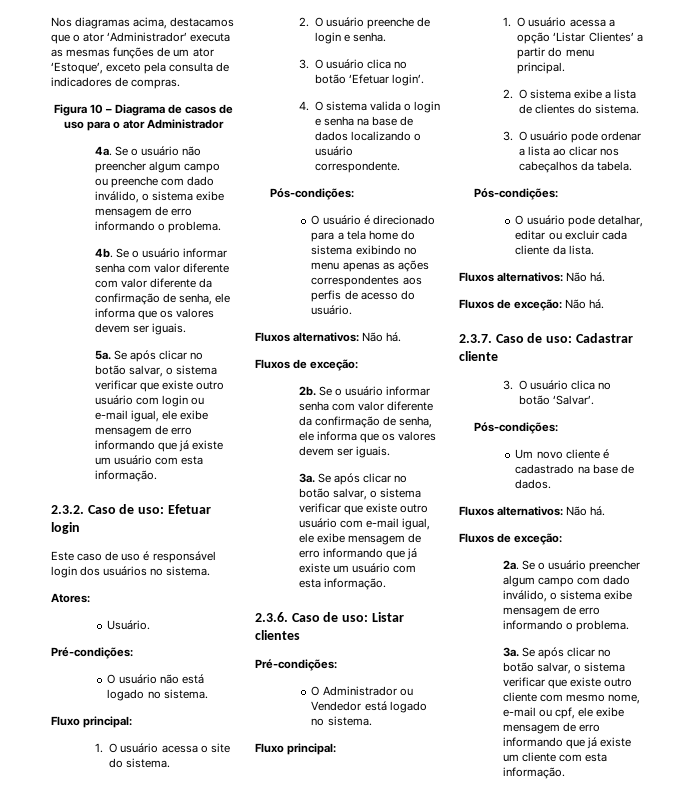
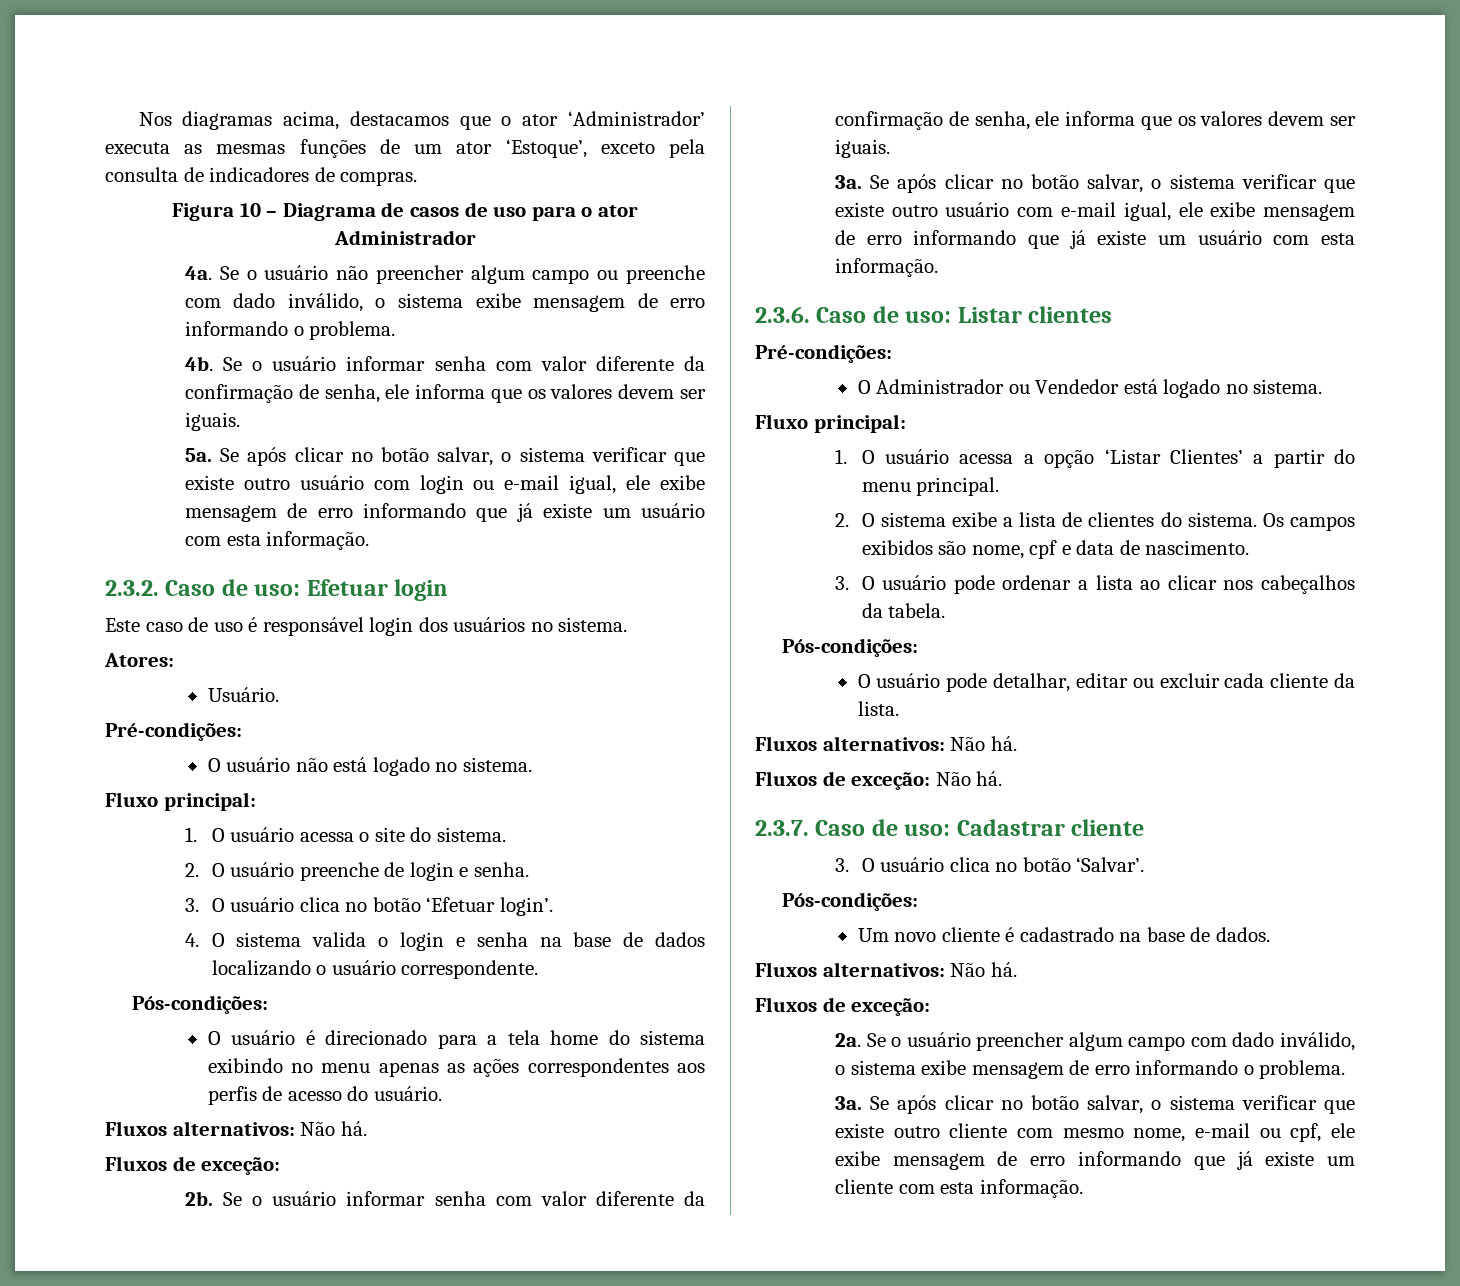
[94,278,196,288] com valor diferente -> (674, 363) none
(639, 109) none -> [1262,513,1355,531] [861,540,1250,559] Os campos exibidos são nome, cpf e data de nascimento.

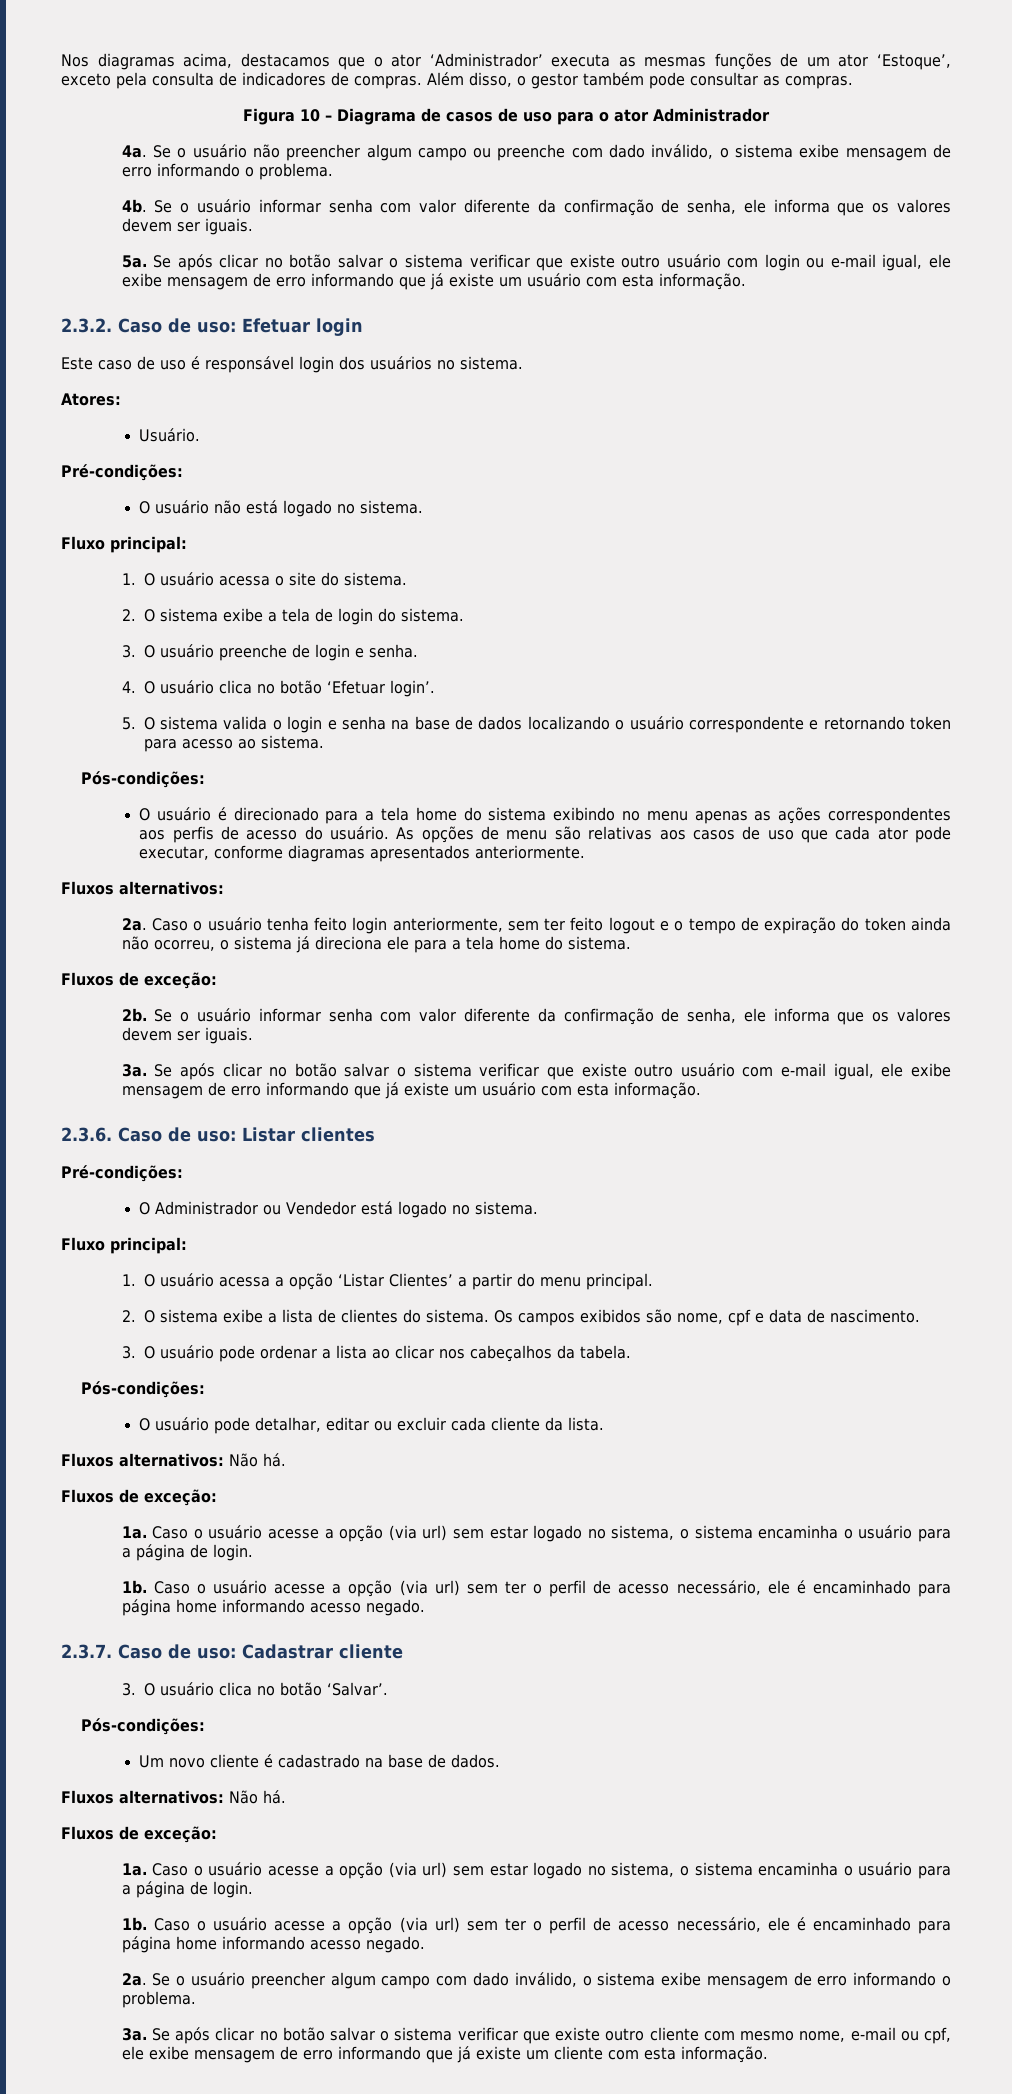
(418, 178) none -> [427,72,853,89] Além disso, o gestor também pode consultar as compras.
[437,447,494,466] salvar, -> [337,254,383,268] salvar
(225, 870) none -> [159,608,464,625] [121,645,155,658] sistema exibe a tela de login do sistema. // 3. O
[184,898,199,912] 3. -> [121,681,136,693] 4.
[184,933,199,947] 4. -> [121,717,136,730] 5.
[401,960,539,979] correspondente. -> [688,716,951,733] [143,735,324,752] correspondente e retornando token para acesso ao sistema.
[105,1121,367,1136] // Fluxos alternativos: Não há. -> [396,826,951,843] [139,845,586,862] [61,881,224,895] [121,917,951,934] [121,936,631,953] As opções de menu são relativas aos casos de uso que cada ator pode executar, conforme diagramas apresentados anteriormente. // Fluxos alternativos: // 2a. Caso o usuário tenha feito login anteriormente, sem ter feito logout e o tempo de expiração do token ainda não ocorreu, o sistema já direciona ele para a tela home do sistema.
[1087,174,1144,193] salvar, -> [344,1063,390,1077] salvar
[935,771,1003,786] Não há. -> [121,1525,951,1542] [121,1544,253,1561] [121,1580,952,1597] [121,1599,425,1616] // 1a. Caso o usuário acesse a opção (via url) sem estar logado no sistema, o sistema encaminha o usuário para a página de login. // 1b. Caso o usuário acesse a opção (via url) sem ter o perfil de acesso necessário, ele é encaminhado para página home informando acesso negado.
(931, 1007) none -> [121,1862,951,1879] [121,1881,253,1898] [121,1917,952,1934] [121,1936,425,1953] // 1a. Caso o usuário acesse a opção (via url) sem estar logado no sistema, o sistema encaminha o usuário para a página de login. // 1b. Caso o usuário acesse a opção (via url) sem ter o perfil de acesso necessário, ele é encaminhado para página home informando acesso negado.
[1087,1095,1144,1114] salvar, -> [330,2027,376,2041] salvar

